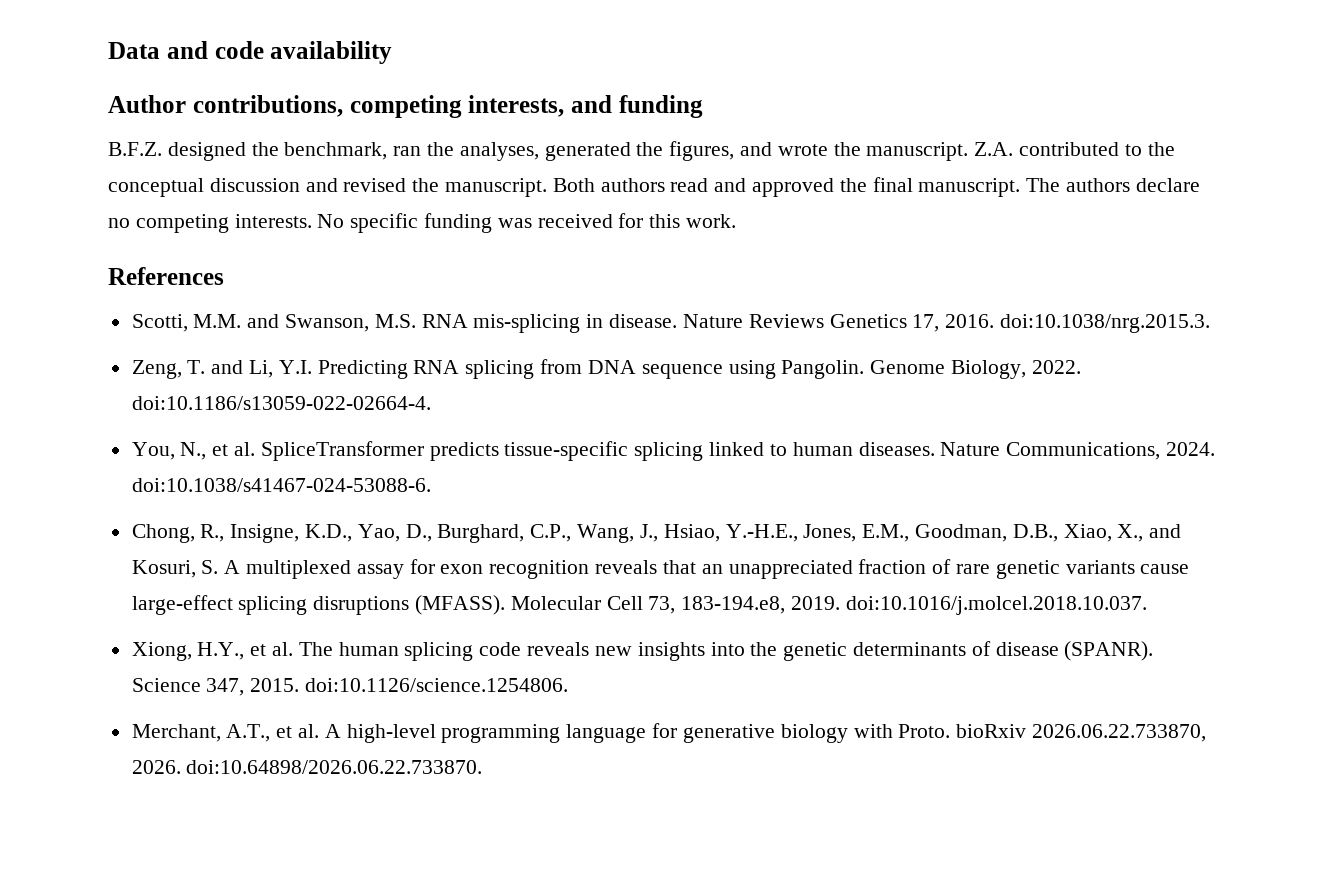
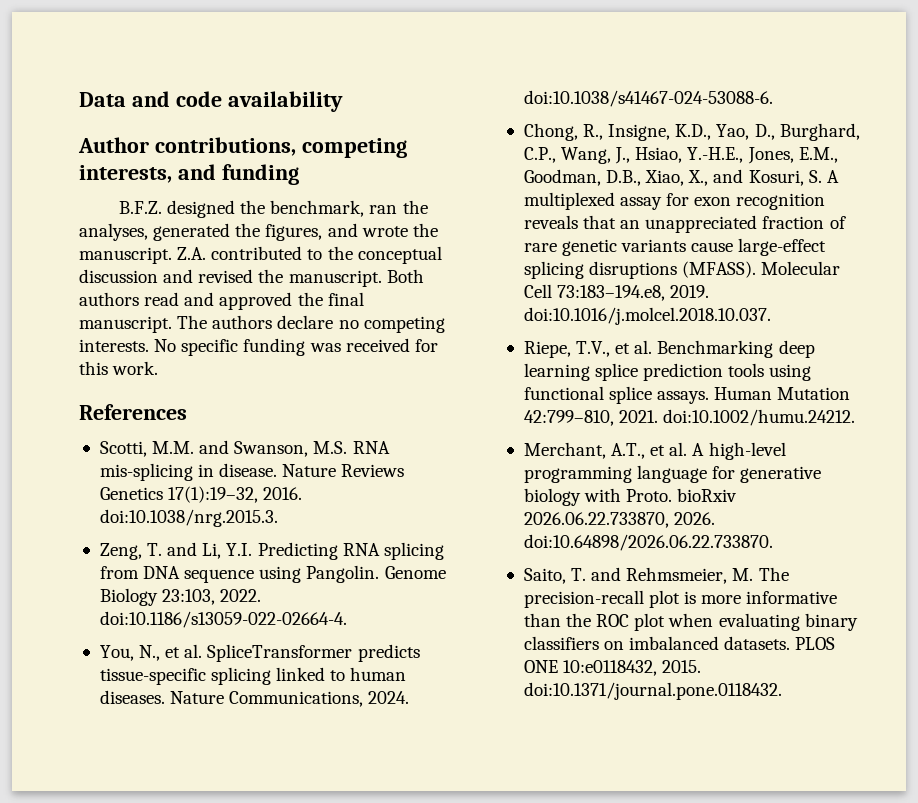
[912,314,940,332] 17, -> [168,486,259,503] 17(1):19–32,
[950,360,1026,379] Biology, -> [99,588,216,606] Biology 23:103,
[648,596,786,614] 73, 183-194.e8, -> [557,285,666,301] 73:183–194.e8,
[131,641,1154,661] [131,678,569,696] Xiong, H.Y., et al. The human splicing code reveals new insights into the genetic determinants of disease (SPANR). Science 347, 2015. doi:10.1126/science.1254806. -> [523,340,815,358] [523,363,812,381] [523,386,851,404] [523,409,856,426] Riepe, T.V., et al. Benchmarking deep learning splice prediction tools using functional splice assays. Human Mutation 42:799–810, 2021. doi:10.1002/humu.24212.
(483, 767) none -> [523,567,789,584] [523,590,838,608] [523,613,858,631] [523,636,836,650] [523,660,702,676] [523,682,782,700] // Saito, T. and Rehmsmeier, M. The precision-recall plot is more informative than the ROC plot when evaluating binary classifiers on imbalanced datasets. PLOS ONE 10:e0118432, 2015. doi:10.1371/journal.pone.0118432.

